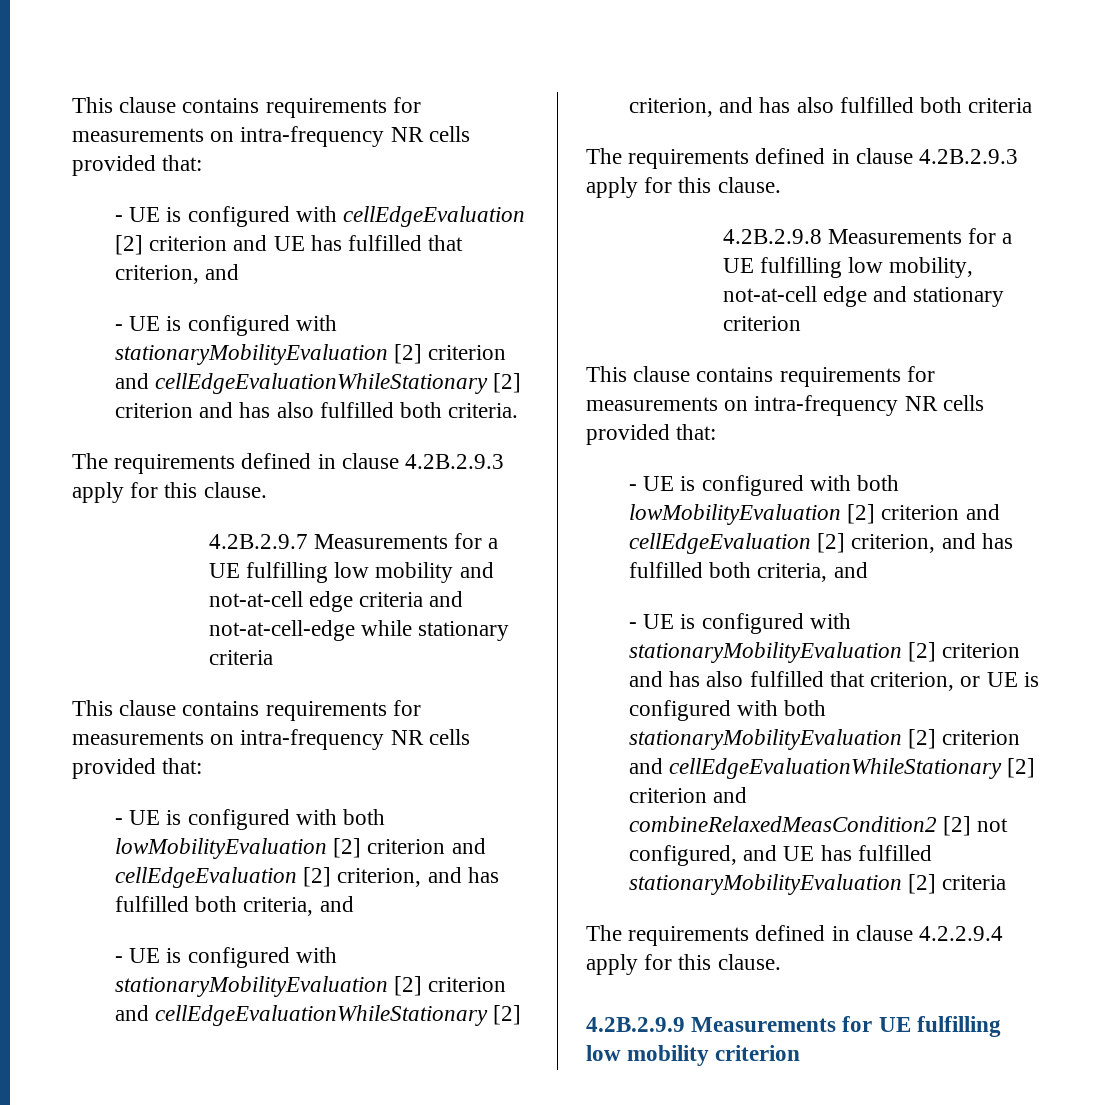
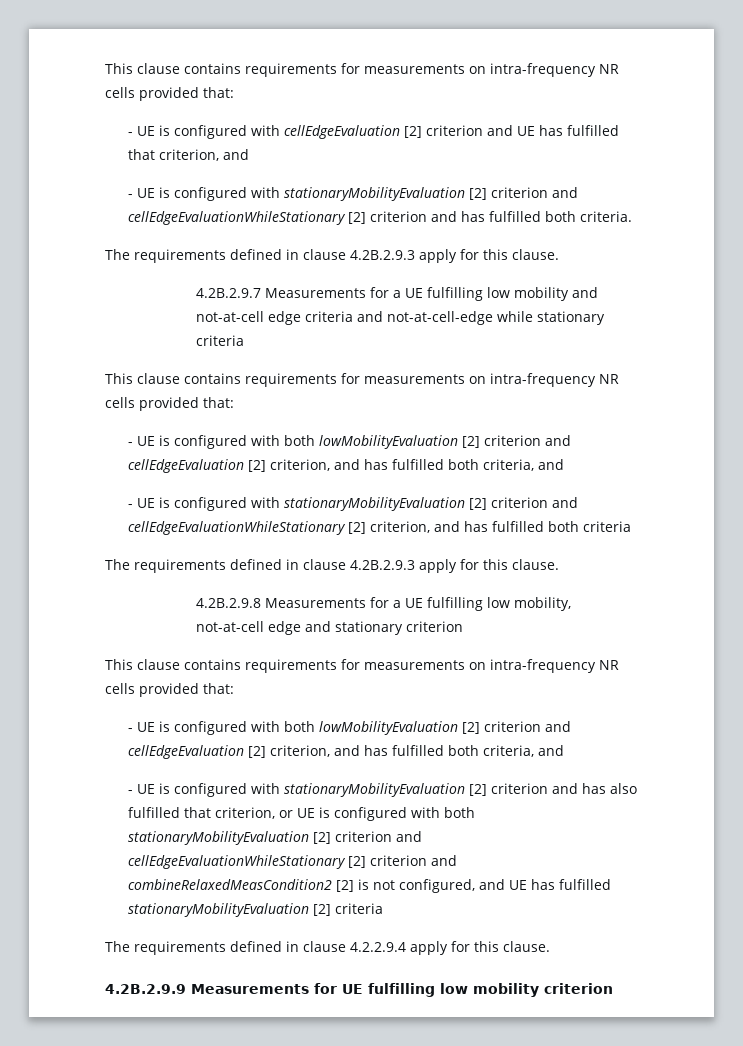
[276,402,314,418] also -> (485, 216) none
[796,97,834,113] also -> (488, 526) none
(972, 826) none -> [357,879,369,890] is

